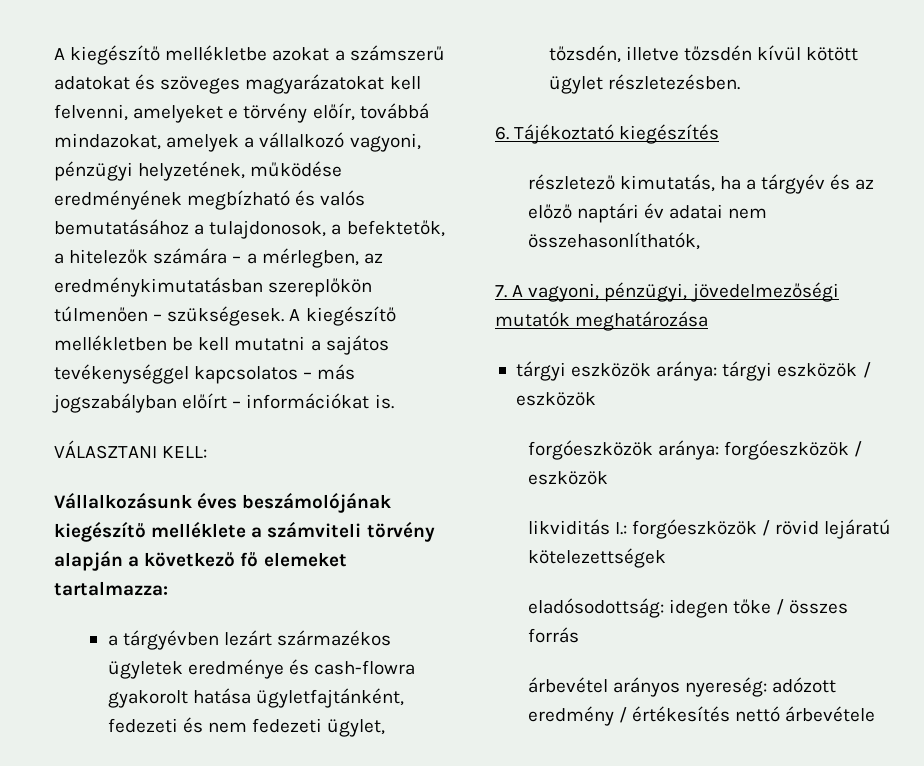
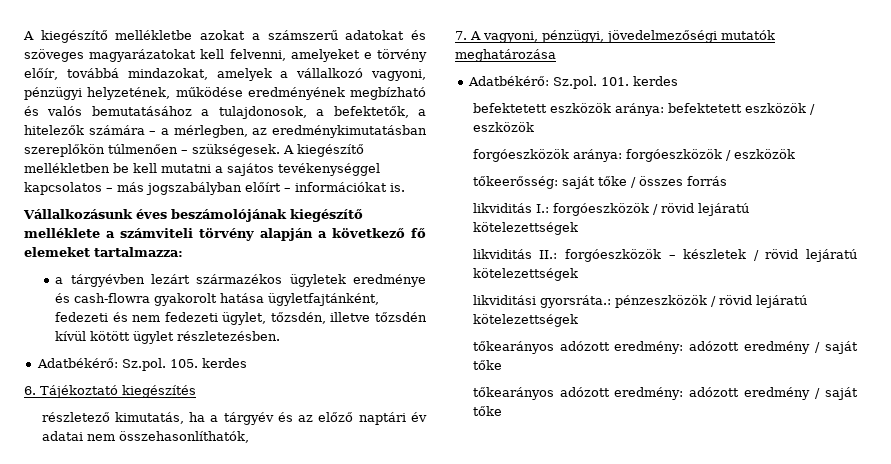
[54,440,208,459] // VÁLASZTANI KELL: -> (405, 187) none
(740, 82) none -> [36,358,247,371] // Adatbékérő: Sz.pol. 105. kerdes
[515,361,566,381] tárgyi -> [467,76,678,89] [472,103,547,113] Adatbékérő: Sz.pol. 101. kerdes // befektetett
[722,361,773,381] tárgyi -> [667,103,742,113] befektetett
(608, 478) none -> [472,176,727,189] // tőkeerősség: saját tőke / összes forrás
[527,598,849,618] [527,627,579,643] [527,677,837,697] [527,706,876,726] eladósodottság: idegen tőke / összes forrás // árbevétel arányos nyereség: adózott eredmény / értékesítés nettó árbevétele -> [472,249,857,262] [472,268,578,281] [472,295,807,308] [472,314,578,327] [472,341,858,354] [472,360,502,370] [472,387,858,400] [472,406,502,416] likviditás II.: forgóeszközök – készletek / rövid lejáratú kötelezettségek // likviditási gyorsráta.: pénzeszközök / rövid lejáratú kötelezettségek // tőkearányos adózott eredmény: adózott eredmény / saját tőke // tőkearányos adózott eredmény: adózott eredmény / saját tőke

